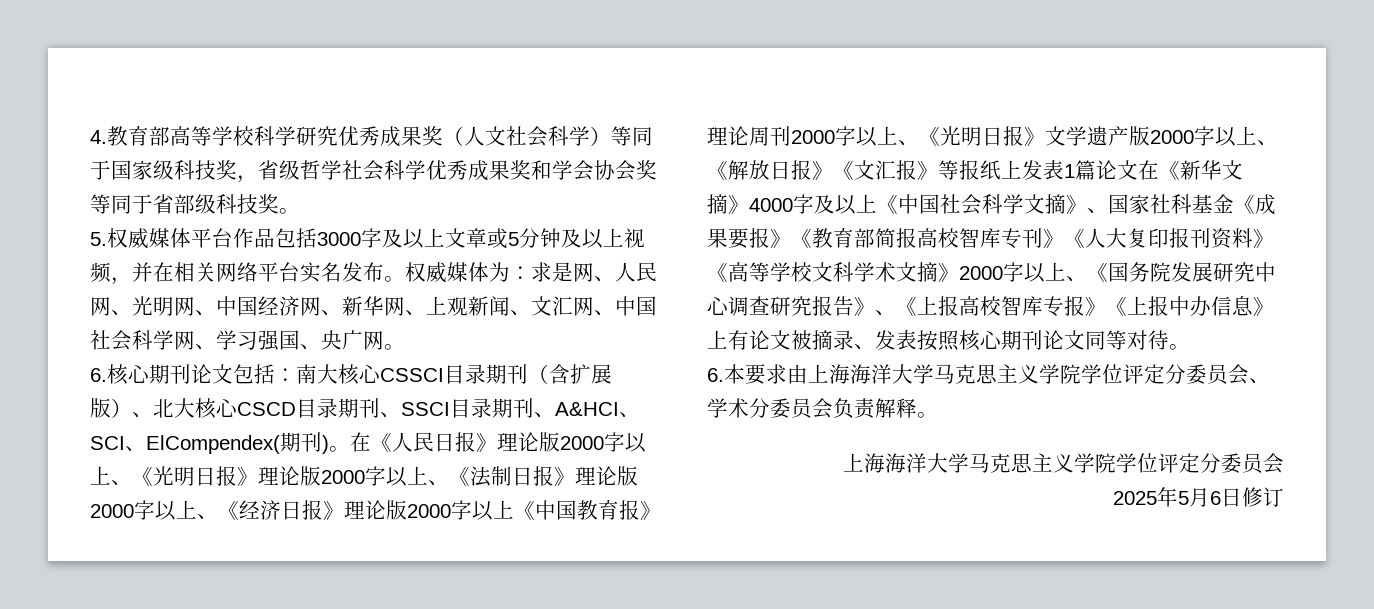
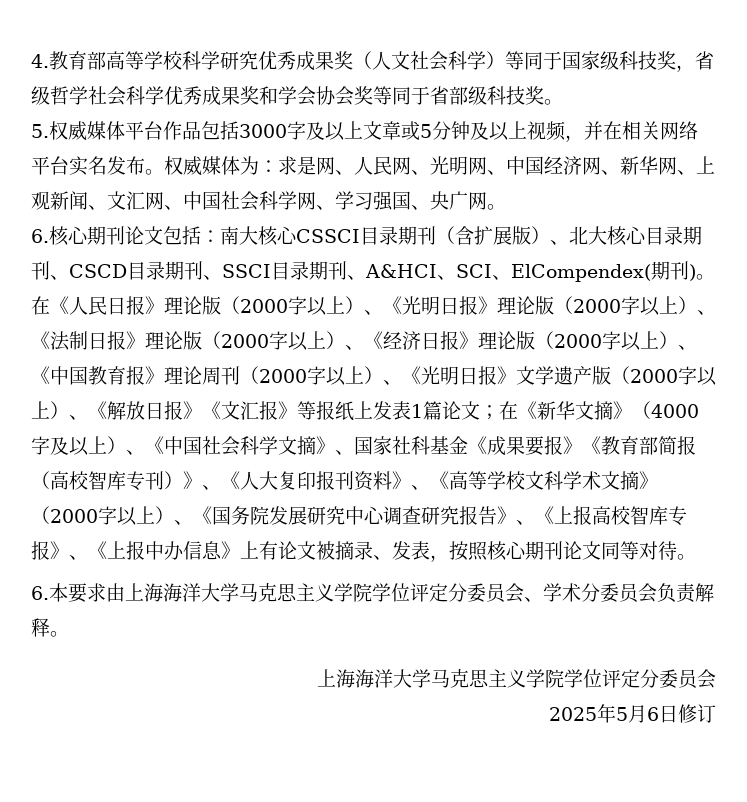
(238, 407) none -> [645,226,702,245] [31,261,69,280] 目录期刊、
[560,432,646,453] [90,466,111,485] 2000字以上 -> [221,296,364,316] （2000字以上）
[321,466,428,487] 2000字以上 -> [554,296,697,316] （2000字以上）
[90,500,197,521] 2000字以上 -> [202,331,345,351] （2000字以上）
[407,500,514,521] 2000字以上 -> [535,331,697,351] （2000字以上）、
[791,126,898,147] 2000字以上 -> [240,366,383,386] （2000字以上）
[1150,126,1257,147] 2000字以上 -> [611,366,717,386] [31,401,69,419] （2000字以上）
(1138, 170) none -> [480,405,499,420] ；
(749, 204) none -> [632,401,651,419] （
(877, 203) none -> [107,436,145,455] ）、
(917, 238) none -> [31,471,50,489] （
[1043,228,1064,248] 》 -> [164,471,221,490] ）》、
(1274, 238) none -> [411,485,430,490] 、
[959,262,1066,283] 2000字以上 -> [31,506,174,526] （2000字以上）
(1106, 306) none -> [69,555,88,560] 、
(917, 340) none -> [430,555,449,562] ，

